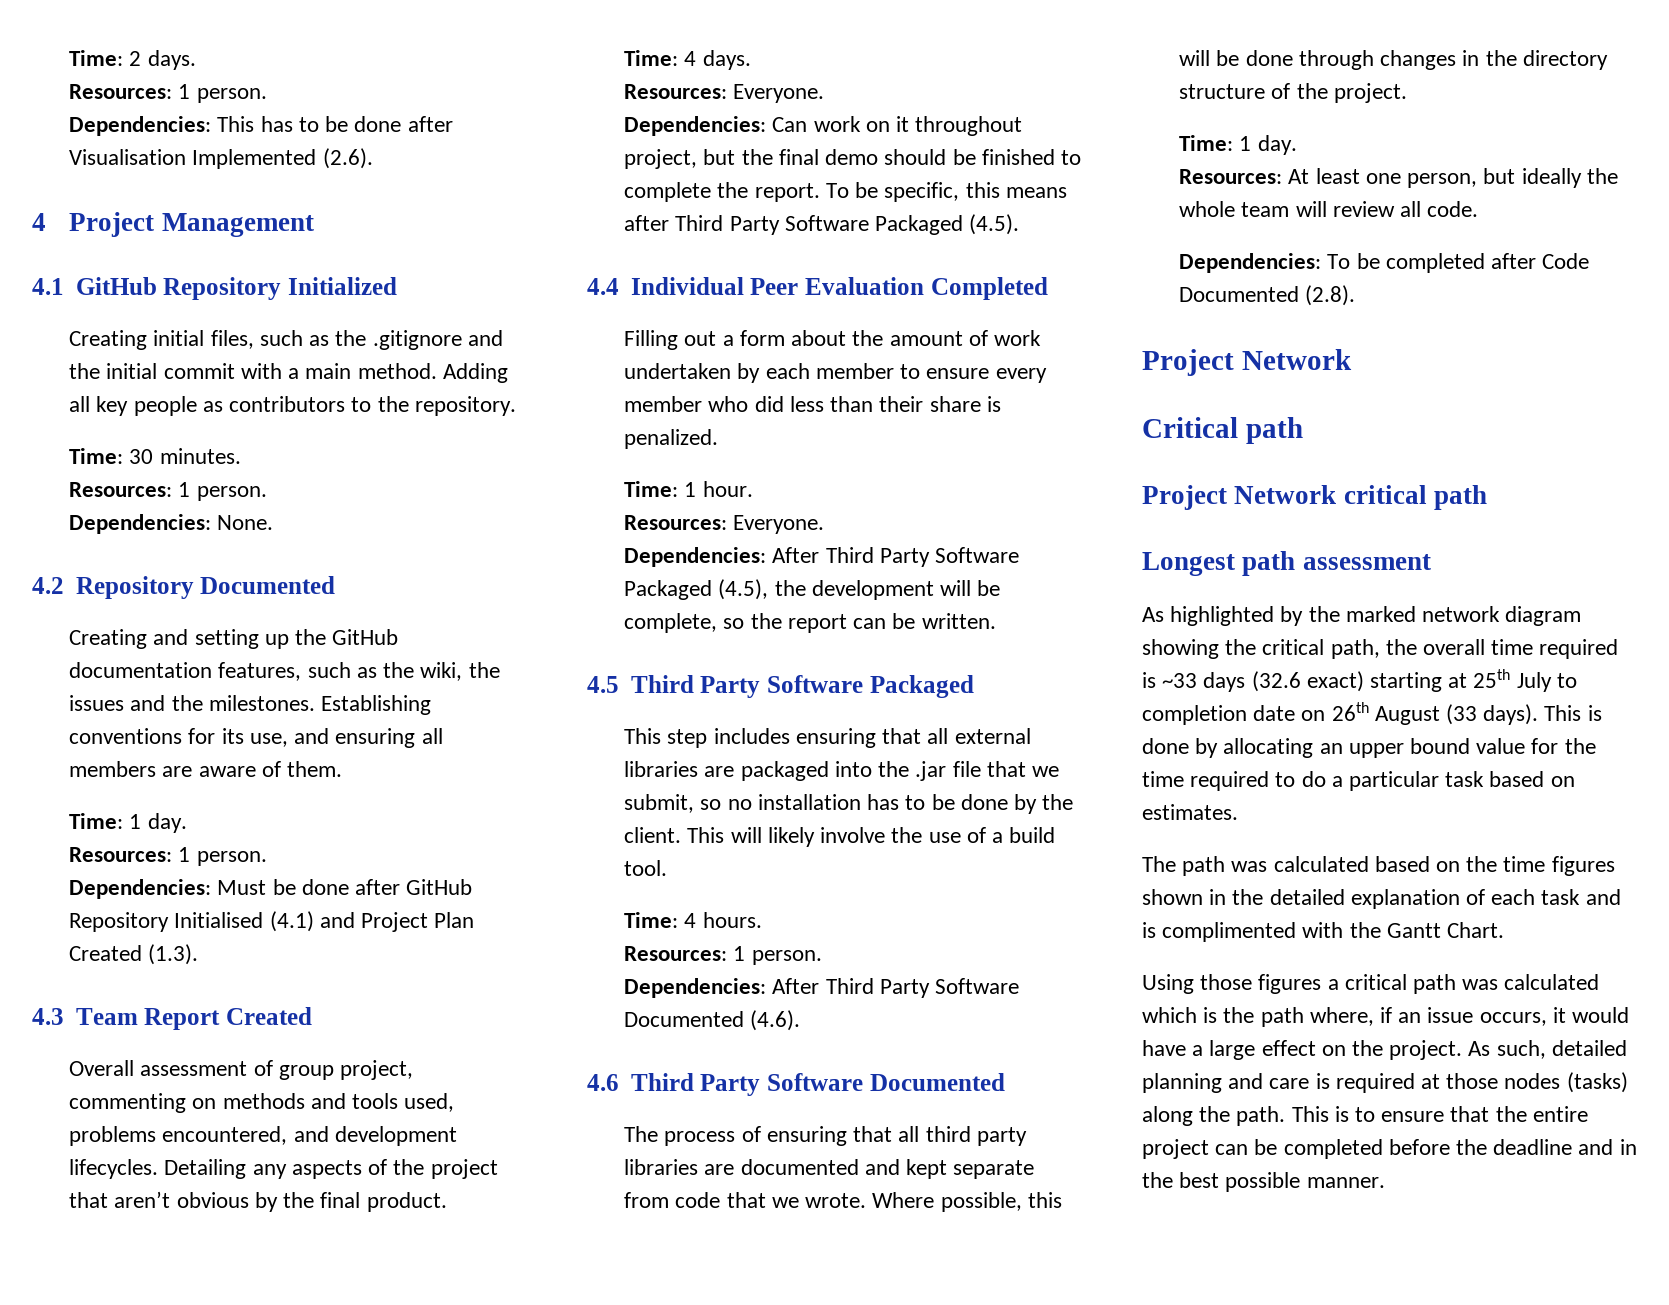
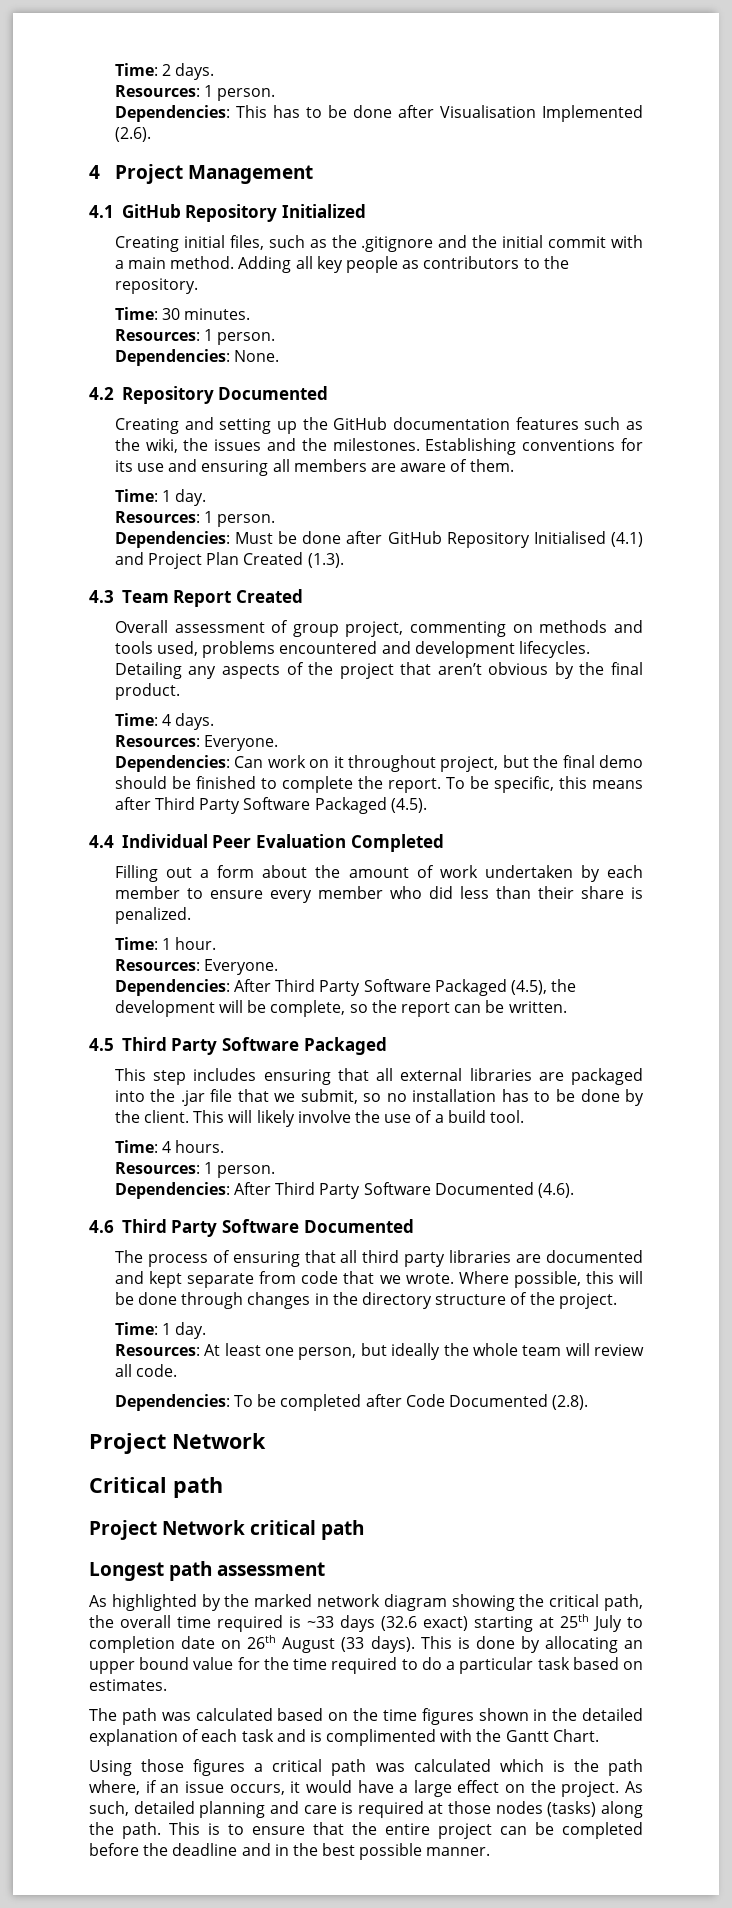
[218,662,302,681] features, -> [515,417,579,430] features
[249,733,288,747] use, -> [137,463,165,472] use
[162,1126,288,1145] encountered, -> [279,641,378,654] encountered

